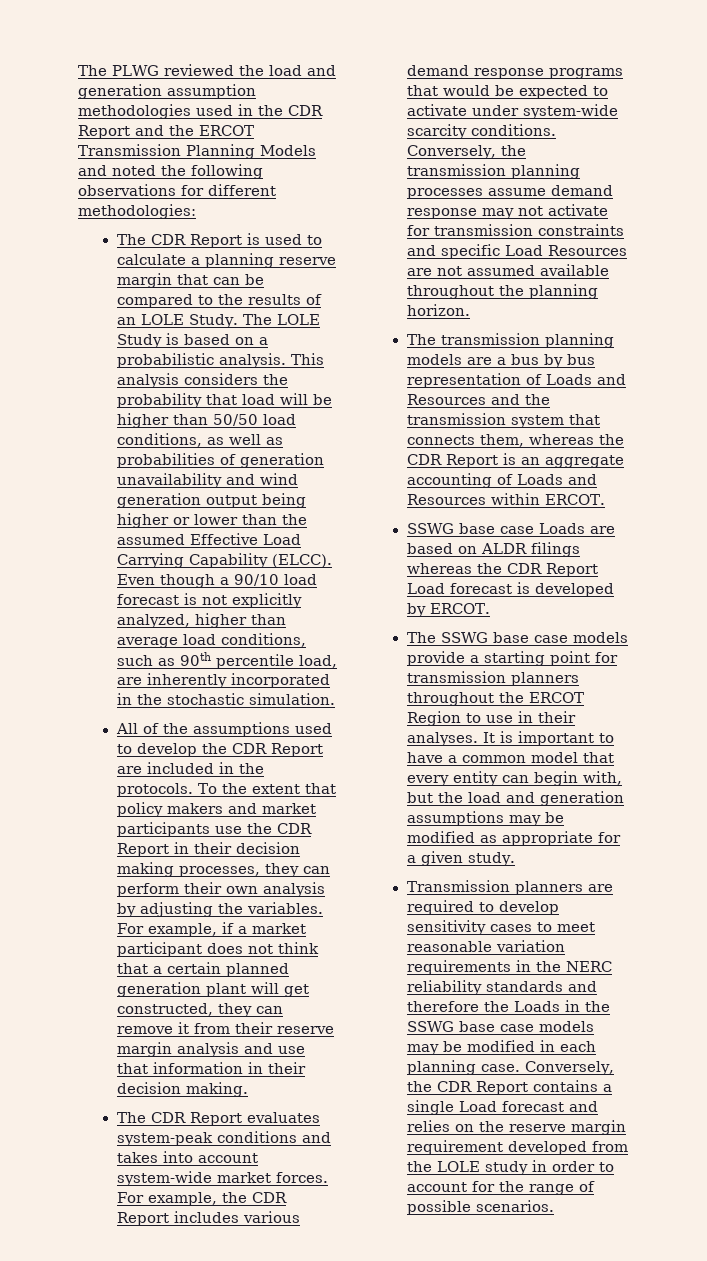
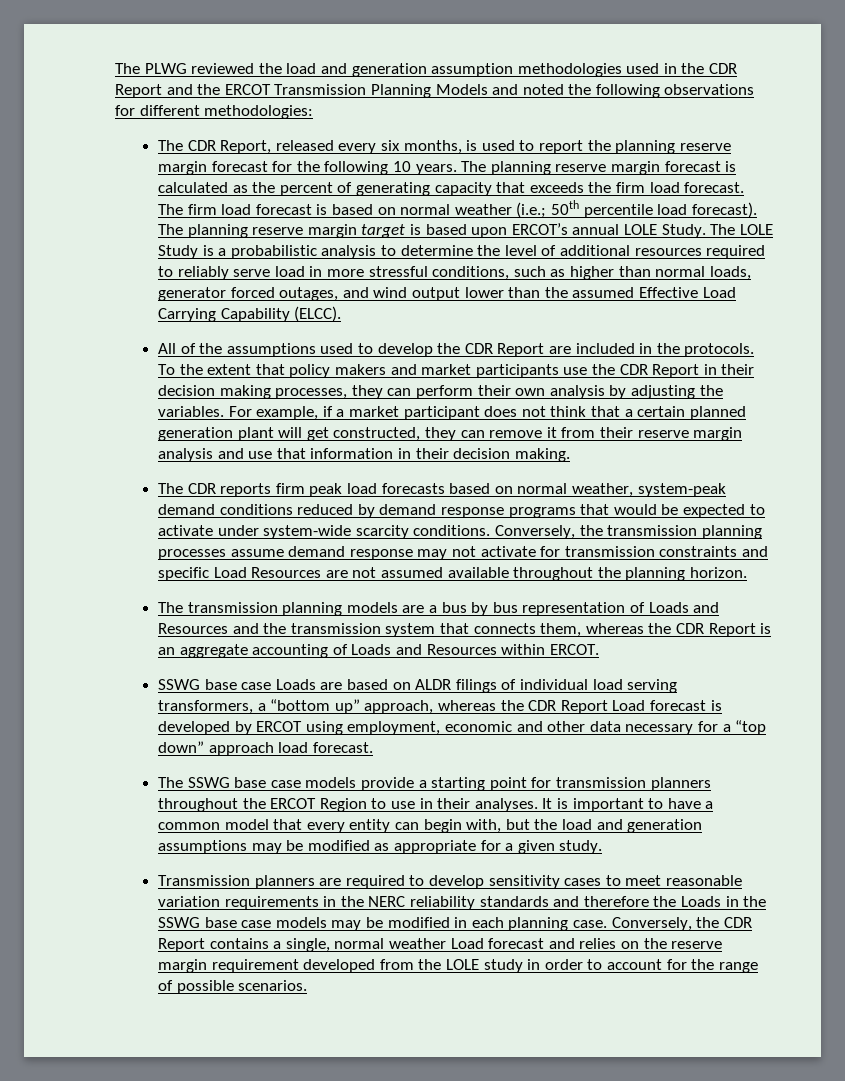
[189,234,242,248] Report -> [220,140,462,154] Report, released every six months,
[116,253,336,268] [116,273,264,288] [116,294,322,308] [116,317,136,325] calculate a planning reserve margin that can be compared to the results of an -> [538,140,731,154] [158,161,737,175] [158,182,745,196] [158,200,757,218] [158,223,620,238] report the planning reserve margin forecast for the following 10 years. The planning reserve margin forecast is calculated as the percent of generating capacity that exceeds the firm load forecast. The firm load forecast is based on normal weather (i.e.; 50th percentile load forecast). The planning reserve margin target is based upon ERCOT’s annual
[183,334,268,345] [116,353,324,368] [116,373,288,388] [116,393,332,408] [116,413,296,428] [116,433,283,447] [116,453,324,468] [116,473,298,488] [116,493,306,508] [116,513,190,528] based on a probabilistic analysis. This analysis considers the probability that load will be higher than 50/50 load conditions, as well as probabilities of generation unavailability and wind generation output being higher or -> [218,245,766,259] [158,266,751,280] [158,287,461,301] a probabilistic analysis to determine the level of additional resources required to reliably serve load in more stressful conditions, such as higher than normal loads, generator forced outages, and wind output
[116,574,317,588] [116,593,302,608] [116,613,286,628] [116,633,306,648] [116,652,337,669] [116,673,330,688] [116,693,335,705] Even though a 90/10 load forecast is not explicitly analyzed, higher than average load conditions, such as 90th percentile load, are inherently incorporated in the stochastic simulation. -> (342, 314) none
[189,1112,320,1126] [116,1131,331,1146] [116,1151,258,1163] [116,1171,328,1186] [116,1192,287,1206] [116,1211,300,1226] Report evaluates system-peak conditions and takes into account system-wide market forces. For example, the CDR Report includes various -> [220,483,726,497] [158,504,375,518] reports firm peak load forecasts based on normal weather, system-peak demand conditions reduced by
(580, 549) none -> [501,679,678,693] [158,699,434,714] of individual load serving transformers, a “bottom up” approach,
[429,603,490,614] ERCOT. -> [256,720,767,735] [158,741,373,756] ERCOT using employment, economic and other data necessary for a “top down” approach load forecast.
[406,1100,454,1115] single -> [285,938,447,952] single, normal weather

